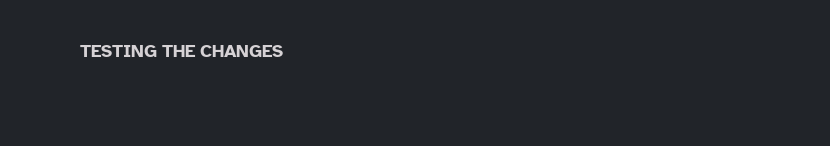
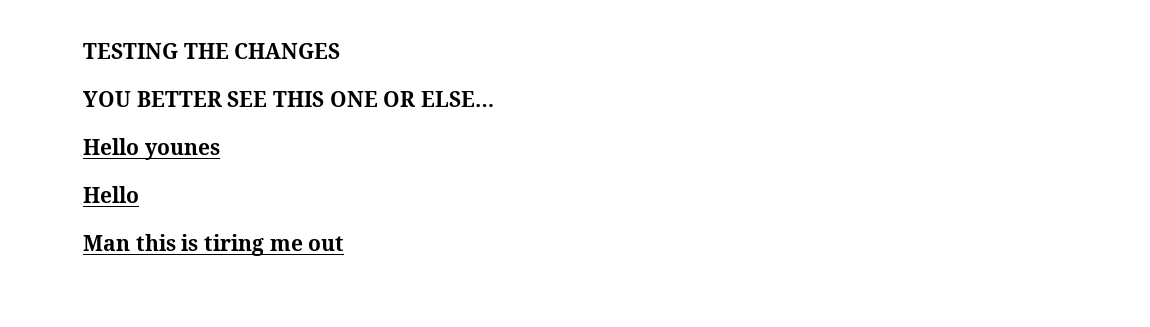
(283, 51) none -> [83,91,495,107] [83,138,220,160] [83,186,139,203] [83,234,345,256] // YOU BETTER SEE THIS ONE OR ELSE… // Hello younes // Hello // Man this is tiring me out

